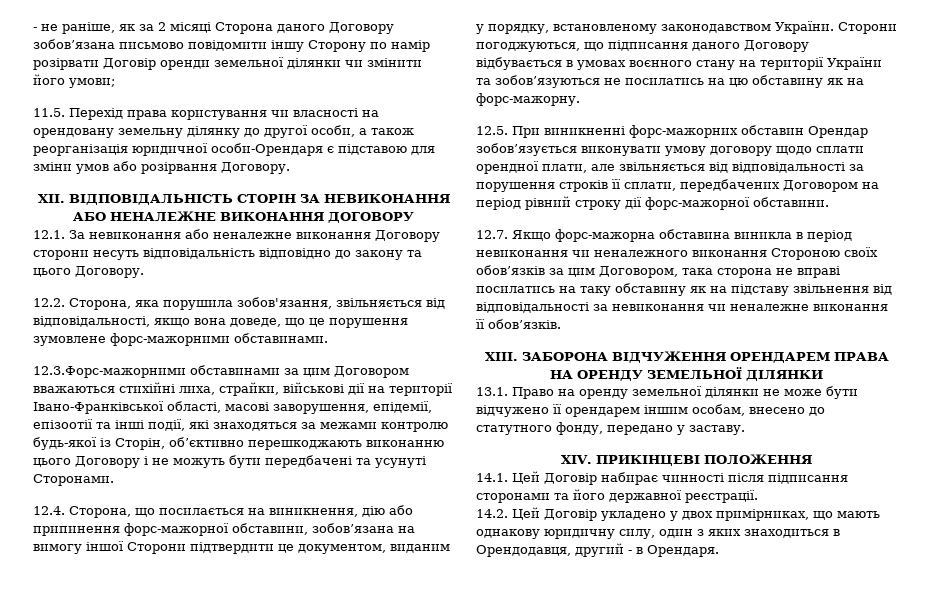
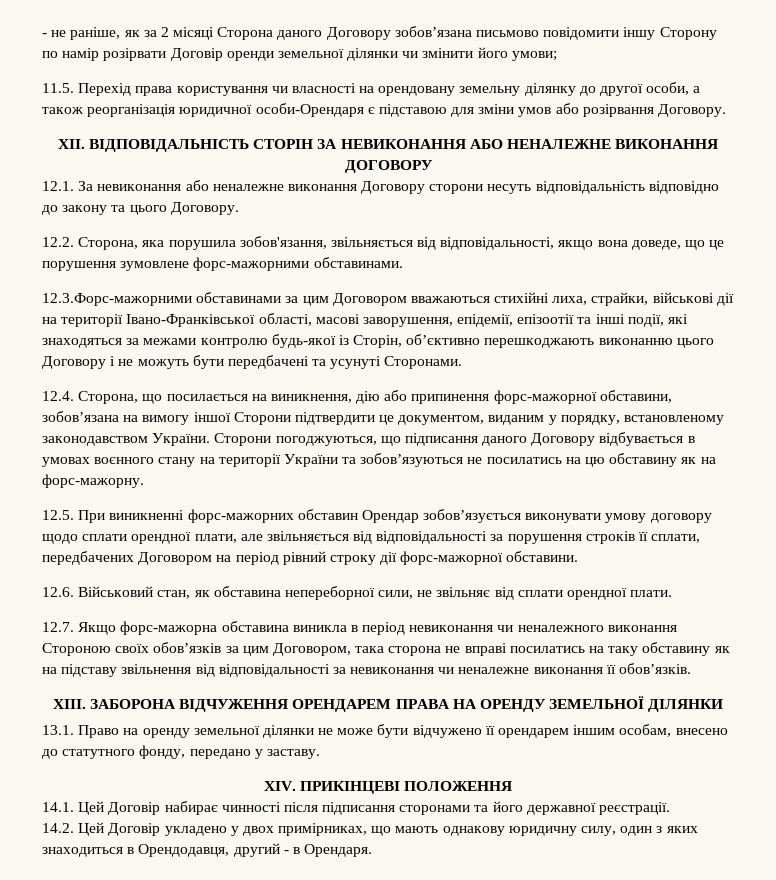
(829, 202) none -> [42,586,673,600] // 12.6. Військовий стан, як обставина непереборної сили, не звільняє від сплати орендної плати.

